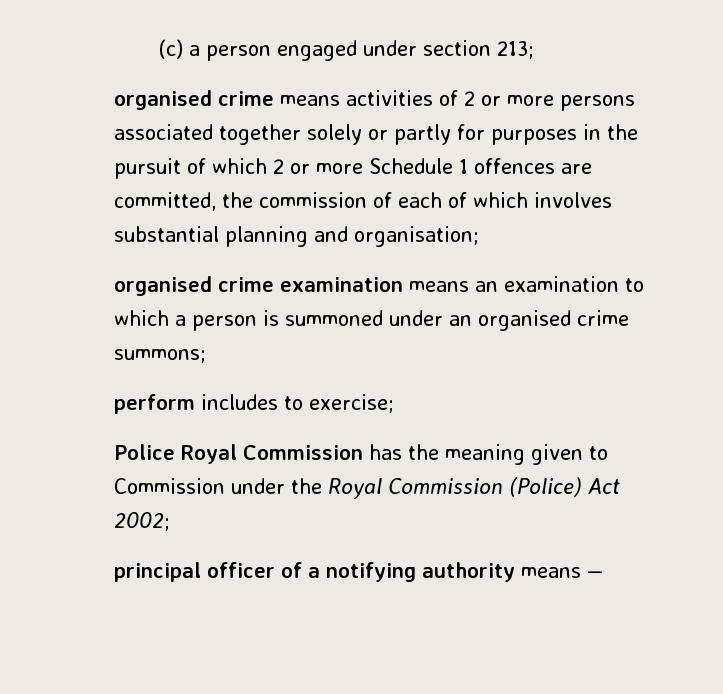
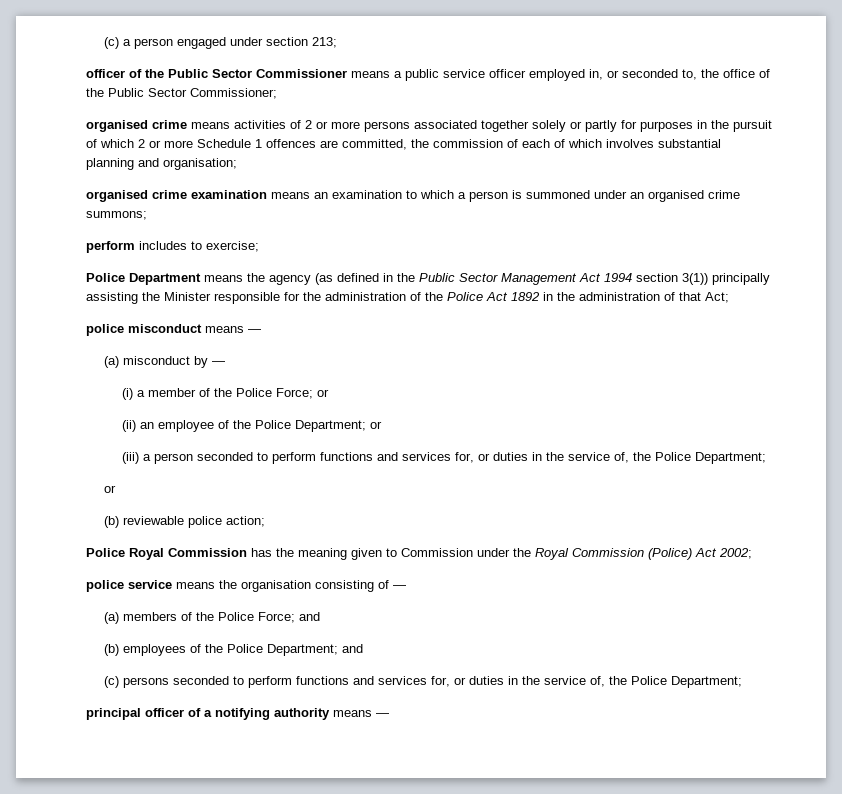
(534, 50) none -> [86,69,771,81] [86,88,278,99] // officer of the Public Sector Commissioner means a public service officer employed in, or seconded to, the office of the Public Sector Commissioner;
(395, 403) none -> [86,273,771,285] [86,292,730,304] [86,324,262,336] [103,356,225,368] [121,388,329,400] [121,420,382,432] [121,452,766,464] [103,485,116,493] [103,516,265,528] // Police Department means the agency (as defined in the Public Sector Management Act 1994 section 3(1)) principally assisting the Minister responsible for the administration of the Police Act 1892 in the administration of that Act; // police misconduct means — // (a) misconduct by — // (i) a member of the Police Force; or // (ii) an employee of the Police Department; or // (iii) a person seconded to perform functions and services for, or duties in the service of, the Police Department; // or // (b) reviewable police action;
(171, 521) none -> [86,580,407,592] [103,612,320,624] [103,644,363,656] [103,676,742,688] // police service means the organisation consisting of — // (a) members of the Police Force; and // (b) employees of the Police Department; and // (c) persons seconded to perform functions and services for, or duties in the service of, the Police Department;

